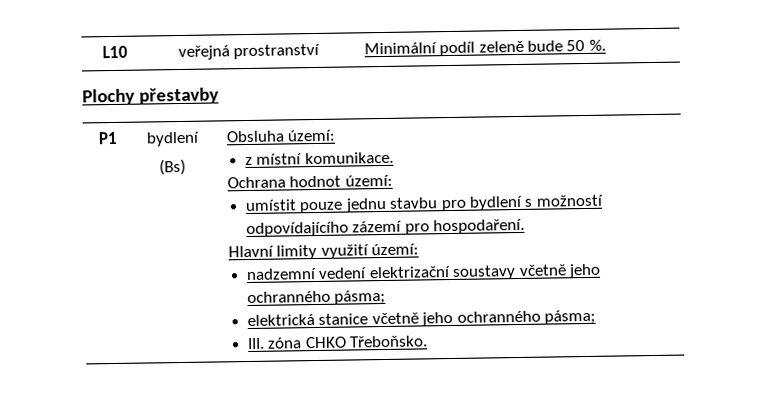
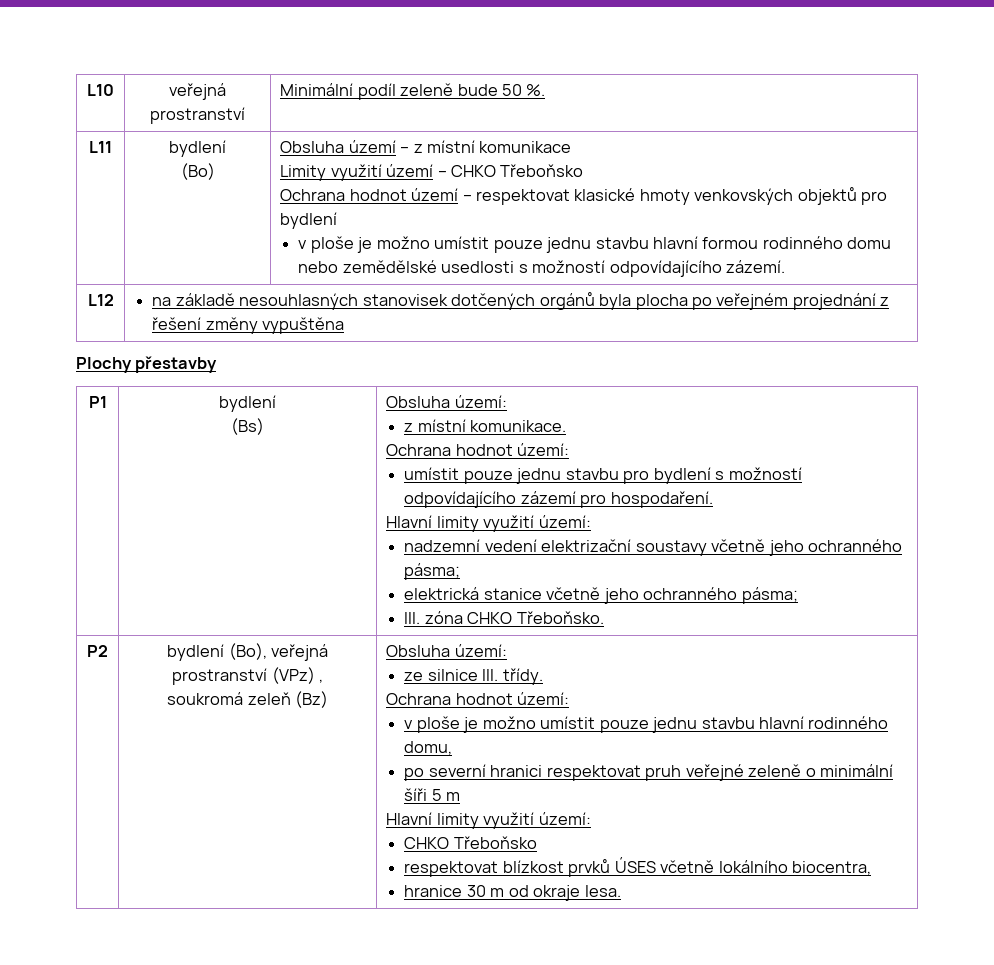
(606, 45) none -> [89,141,112,153] [169,140,226,157] [180,163,215,180] [280,140,572,153] [280,164,584,181] [280,187,888,205] [280,212,338,229] [298,236,892,253] [298,260,786,277] [87,294,114,306] [152,292,890,310] [152,317,345,334] // L11 | bydlení // (Bo) | Obsluha území – z místní komunikace // Limity využití území – CHKO Třeboňsko // Ochrana hodnot území – respektovat klasické hmoty venkovských objektů pro bydlení // v ploše je možno umístit pouze jednu stavbu hlavní formou rodinného domu nebo zemědělské usedlosti s možností odpovídajícího zázemí. // L12 | na základě nesouhlasných stanovisek dotčených orgánů byla plocha po veřejném projednání z řešení změny vypuštěna
(429, 341) none -> [87,645,108,657] [167,643,328,661] [172,667,323,685] [167,691,328,708] [386,644,507,657] [404,668,543,685] [386,692,570,705] [404,716,889,733] [404,741,453,755] [404,764,893,781] [404,788,461,801] [386,812,591,829] [404,836,537,849] [404,857,872,877] [404,885,621,901] // P2 | bydlení (Bo), veřejná prostranství (VPz) , // soukromá zeleň (Bz) | Obsluha území: // ze silnice III. třídy. // Ochrana hodnot území: // v ploše je možno umístit pouze jednu stavbu hlavní rodinného domu, // po severní hranici respektovat pruh veřejné zeleně o minimální šíři 5 m // Hlavní limity využití území: // CHKO Třeboňsko // respektovat blízkost prvků ÚSES včetně lokálního biocentra, // hranice 30 m od okraje lesa.

